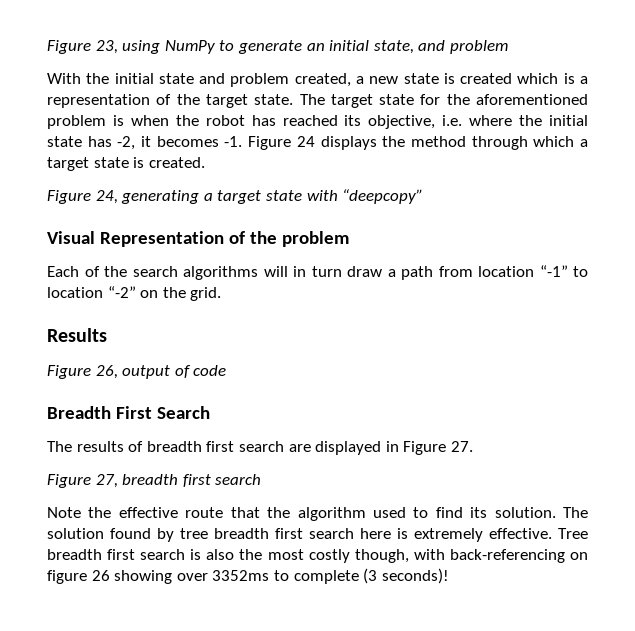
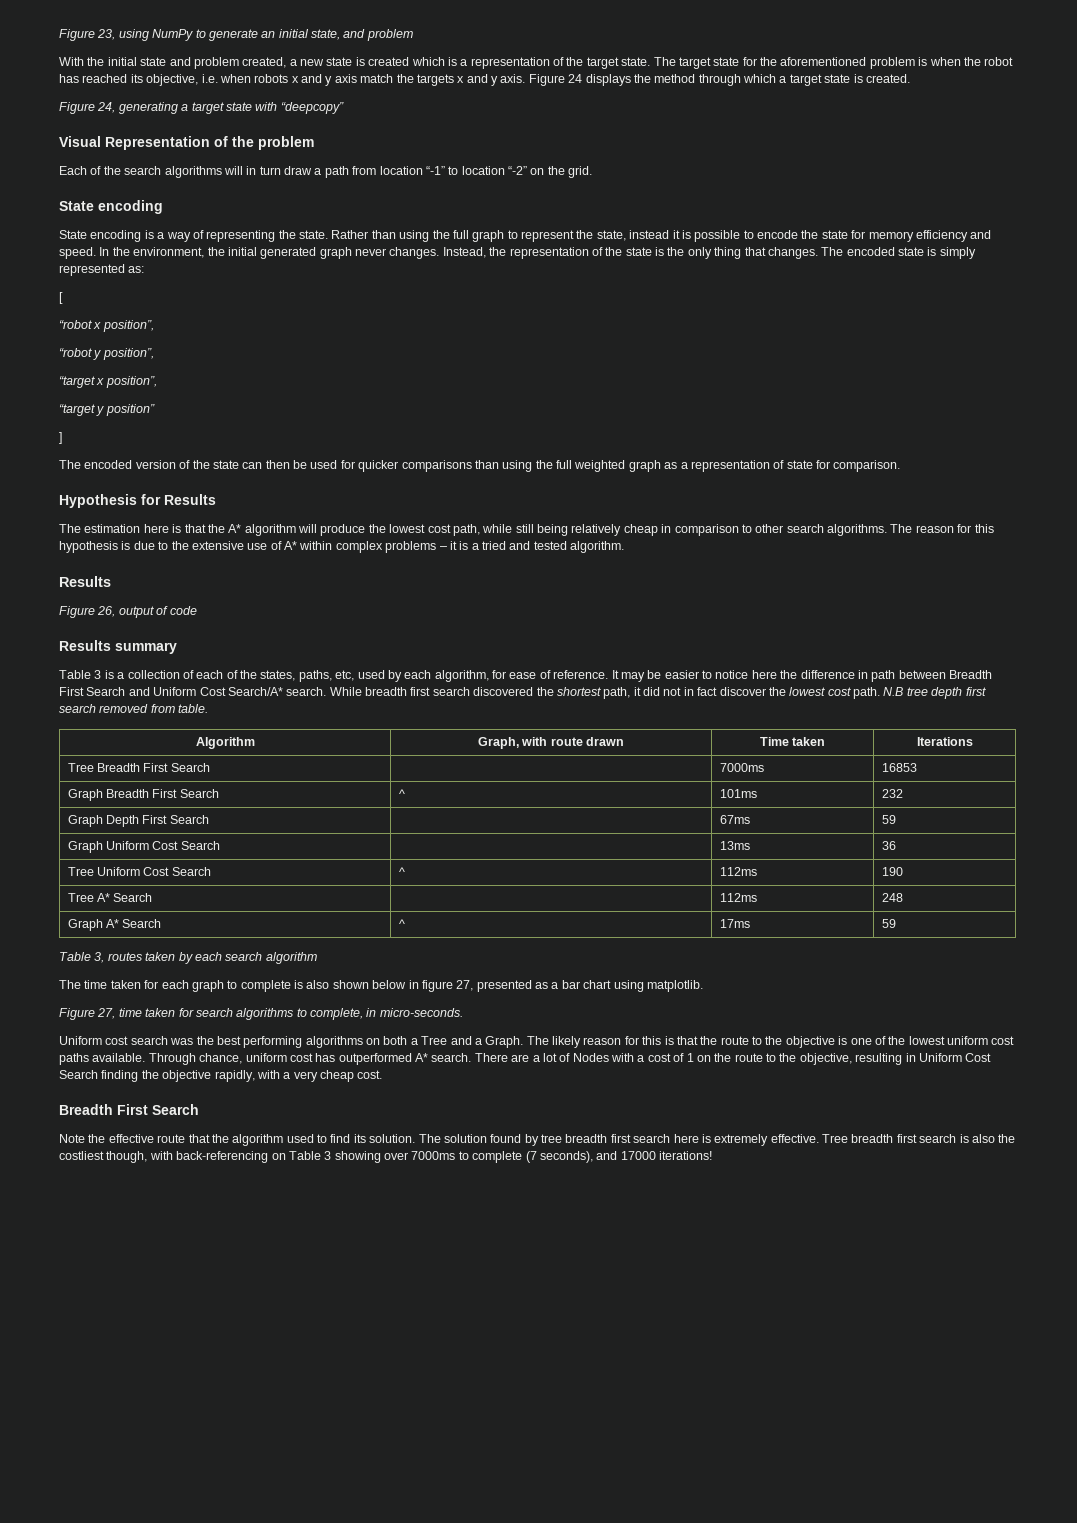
[469,115,588,126] [47,136,243,150] where the initial state has -2, it becomes -1. -> [219,74,526,86] when robots x and y axis match the targets x and y axis.
(222, 294) none -> [59,200,163,214] [59,230,992,242] [59,247,976,259] [59,264,145,276] [59,292,63,304] [59,320,154,332] [59,348,154,360] [59,376,157,388] [59,404,155,416] [59,432,62,444] [59,460,901,472] [59,494,216,508] [59,524,994,536] [59,541,625,553] // State encoding // State encoding is a way of representing the state. Rather than using the full graph to represent the state, instead it is possible to encode the state for memory efficiency and speed. In the environment, the initial generated graph never changes. Instead, the representation of the state is the only thing that changes. The encoded state is simply represented as: // [ // “robot x position”, // “robot y position”, // “target x position”, // “target y position” // ] // The encoded version of the state can then be used for quicker comparisons than using the full weighted graph as a representation of state for comparison. // Hypothesis for Results // The estimation here is that the A* algorithm will produce the lowest cost path, while still being relatively cheap in comparison to other search algorithms. The reason for this hypothesis is due to the extensive use of A* within complex problems – it is a tried and tested algorithm.
[47,406,210,419] [47,441,473,455] [47,474,262,488] Breadth First Search // The results of breadth first search are displayed in Figure 27. // Figure 27, breadth first search -> [59,640,177,654] [59,670,992,682] [59,687,986,699] [59,704,209,713] [195,737,255,749] [477,737,625,749] [759,737,826,746] [916,737,973,746] [67,763,210,772] [719,763,764,772] [881,763,917,772] [67,789,219,801] [398,789,405,798] [719,789,757,798] [881,789,903,798] [67,815,209,827] [719,815,750,824] [881,815,896,824] [67,841,220,853] [719,841,750,850] [881,841,896,850] [67,867,211,876] [398,867,405,876] [719,867,757,876] [881,867,903,876] [67,893,153,902] [719,893,757,902] [881,893,903,902] [67,919,162,931] [398,919,405,928] [719,919,750,928] [881,919,896,928] [59,952,317,964] [59,980,703,992] [59,1008,463,1020] [59,1036,1015,1048] [59,1053,992,1065] [59,1070,383,1082] [59,1104,199,1115] Results summary // Table 3 is a collection of each of the states, paths, etc, used by each algorithm, for ease of reference. It may be easier to notice here the difference in path between Breadth First Search and Uniform Cost Search/A* search. While breadth first search discovered the shortest path, it did not in fact discover the lowest cost path. N.B tree depth first search removed from table. // Algorithm | Graph, with route drawn | Time taken | Iterations // Tree Breadth First Search | | 7000ms | 16853 // Graph Breadth First Search | ^ | 101ms | 232 // Graph Depth First Search | | 67ms | 59 // Graph Uniform Cost Search | | 13ms | 36 // Tree Uniform Cost Search | ^ | 112ms | 190 // Tree A* Search | | 112ms | 248 // Graph A* Search | ^ | 17ms | 59 // Table 3, routes taken by each search algorithm // The time taken for each graph to complete is also shown below in figure 27, presented as a bar chart using matplotlib. // Figure 27, time taken for search algorithms to complete, in micro-seconds. // Uniform cost search was the best performing algorithms on both a Tree and a Graph. The likely reason for this is that the route to the objective is one of the lowest uniform cost paths available. Through chance, uniform cost has outperformed A* search. There are a lot of Nodes with a cost of 1 on the route to the objective, resulting in Uniform Cost Search finding the objective rapidly, with a very cheap cost. // Breadth First Search
[267,549,350,563] most costly -> [59,1151,104,1160] costliest
[47,570,110,584] figure 26 -> [288,1151,332,1160] Table 3
[212,568,449,584] 3352ms to complete (3 seconds)! -> [411,1151,712,1163] 7000ms to complete (7 seconds), and 17000 iterations!

